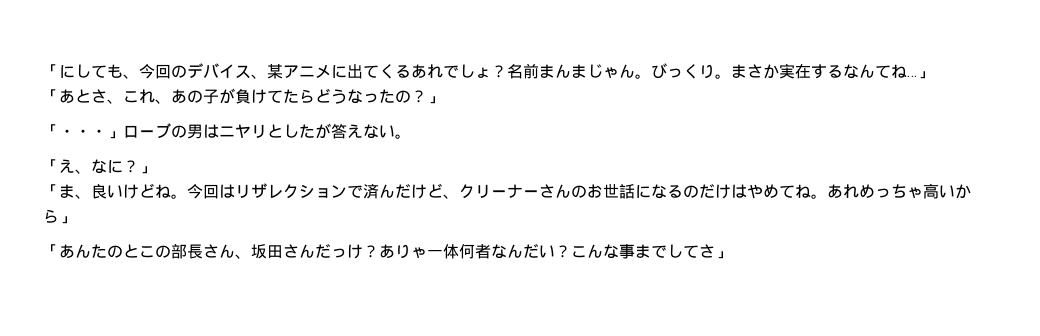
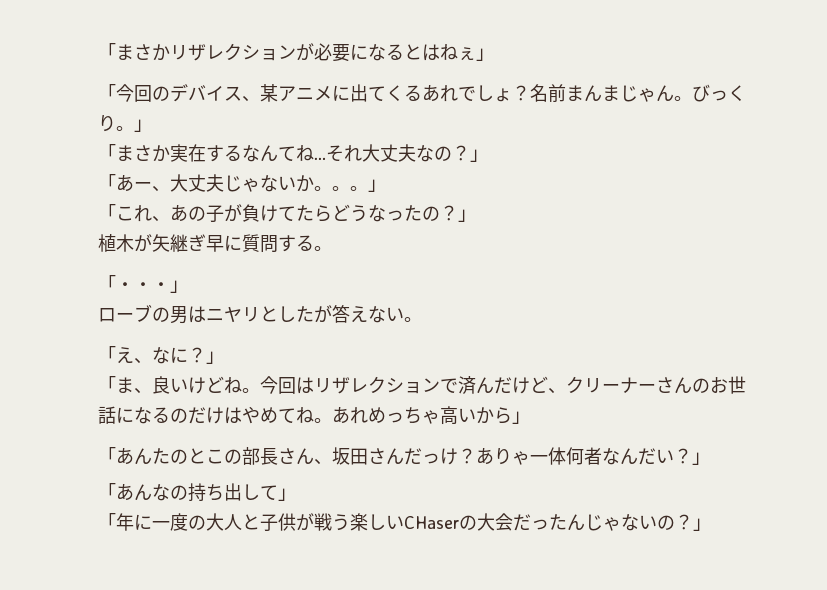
[43,64,139,79] 「にしても、 -> [98,43,494,62] [98,84,116,100] 「まさかリザレクションが必要になるとはねぇ」 // 「
(731, 76) none -> [134,119,152,132] [98,144,116,160] 」 // 「
[917,71,933,79] [43,89,123,104] 」 // 「あとさ、 -> [326,144,488,162] [98,174,386,192] [98,204,116,220] それ大丈夫なの？」 // 「あー、大丈夫じゃないか。。。」 // 「
(443, 100) none -> [98,233,332,253] // 植木が矢継ぎ早に質問する。
(123, 135) none -> (188, 286) //
[571,244,715,259] こんな事までしてさ -> [692,452,710,465] [98,483,296,502] [98,513,693,532] 」 // 「あんなの持ち出して」 // 「年に一度の大人と子供が戦う楽しいCHaserの大会だったんじゃないの？

